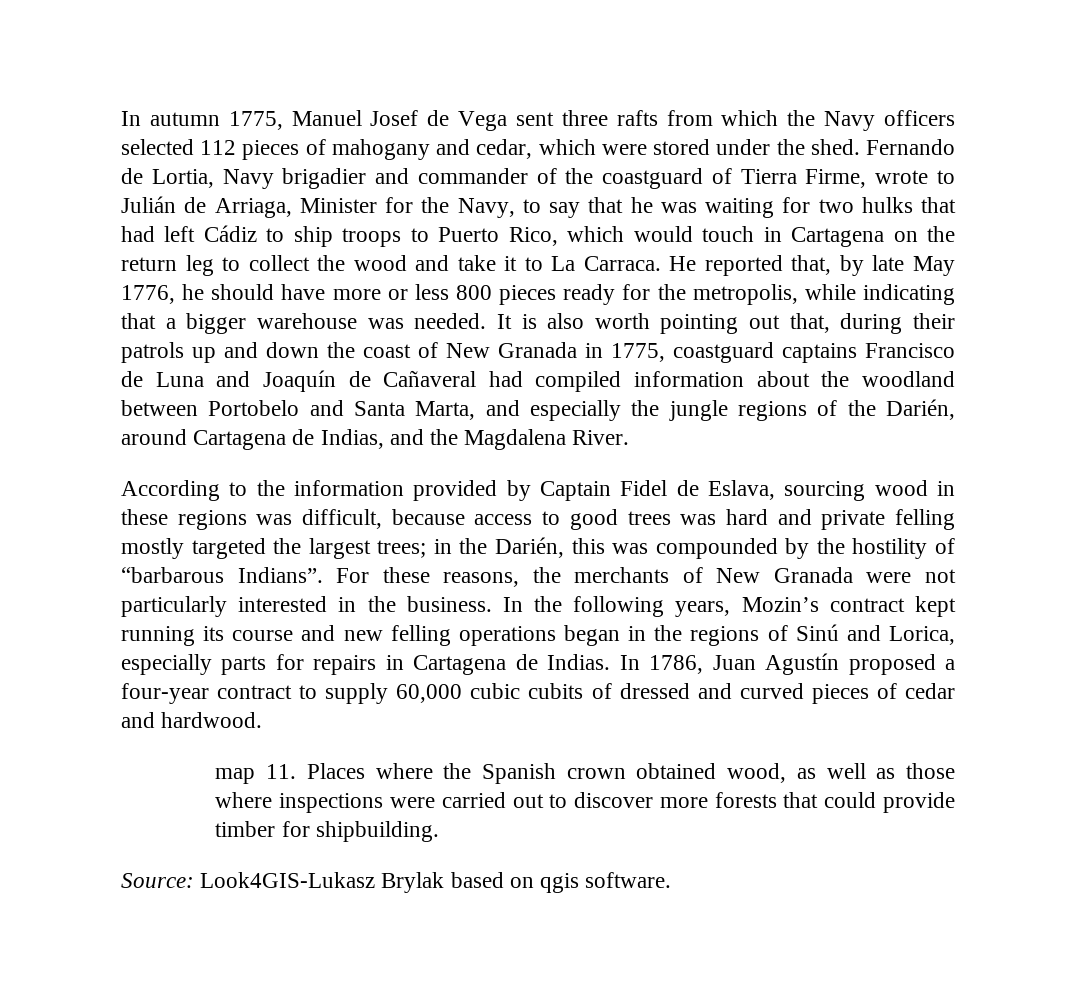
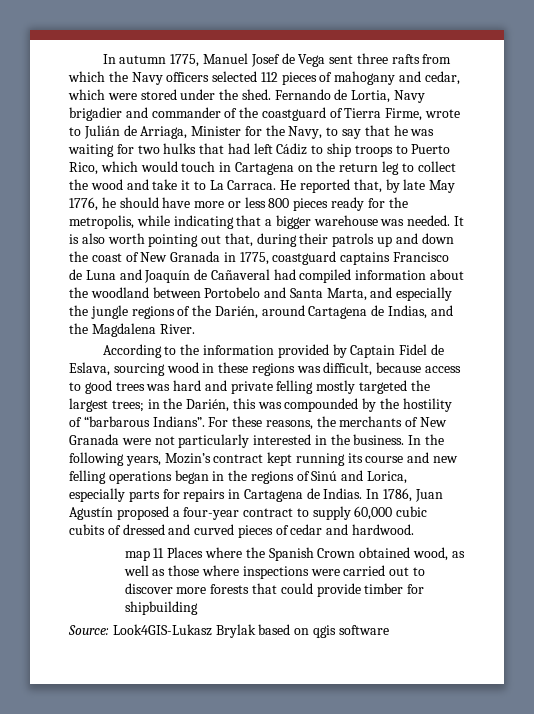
[266,764,297,779] 11. -> [153,548,165,558] 11
[566,768,626,779] crown -> [317,548,356,558] Crown
[315,821,439,842] shipbuilding. -> [124,601,198,615] shipbuilding
[585,872,672,888] software. -> [338,625,389,635] software

